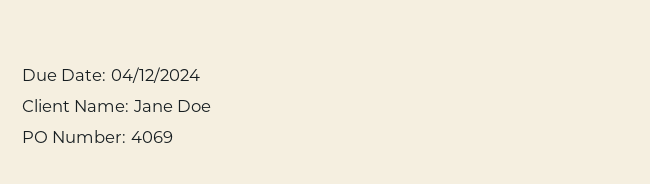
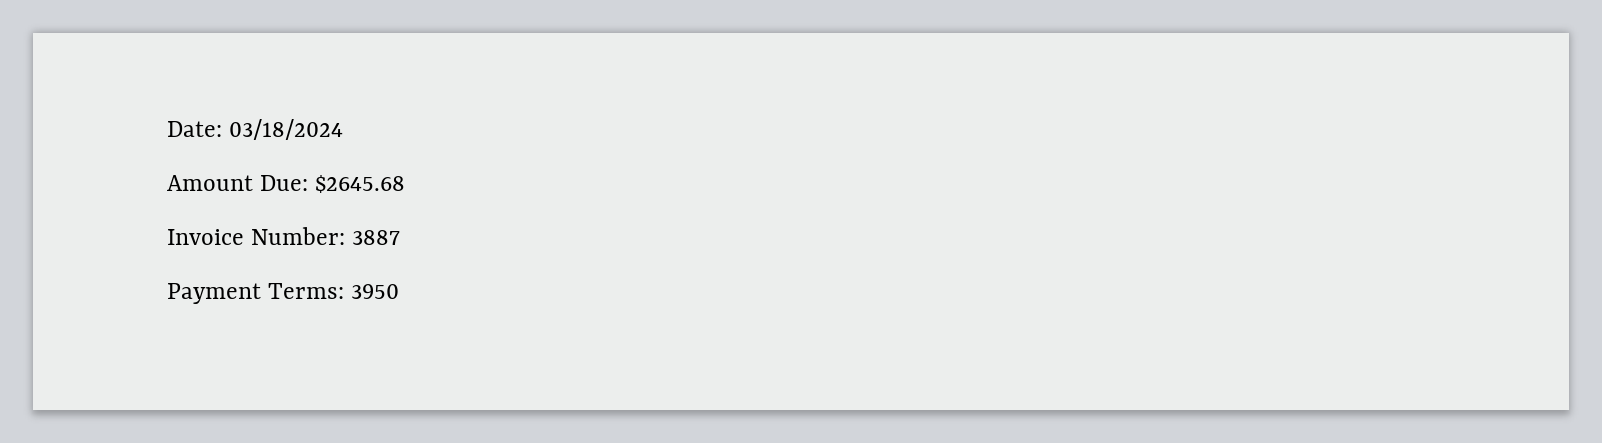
[22,67,200,83] [22,99,212,112] [22,130,173,143] Due Date: 04/12/2024 // Client Name: Jane Doe // PO Number: 4069 -> [167,119,344,140] [167,175,406,193] [167,227,401,245] [167,283,400,304] Date: 03/18/2024 // Amount Due: $2645.68 // Invoice Number: 3887 // Payment Terms: 3950

